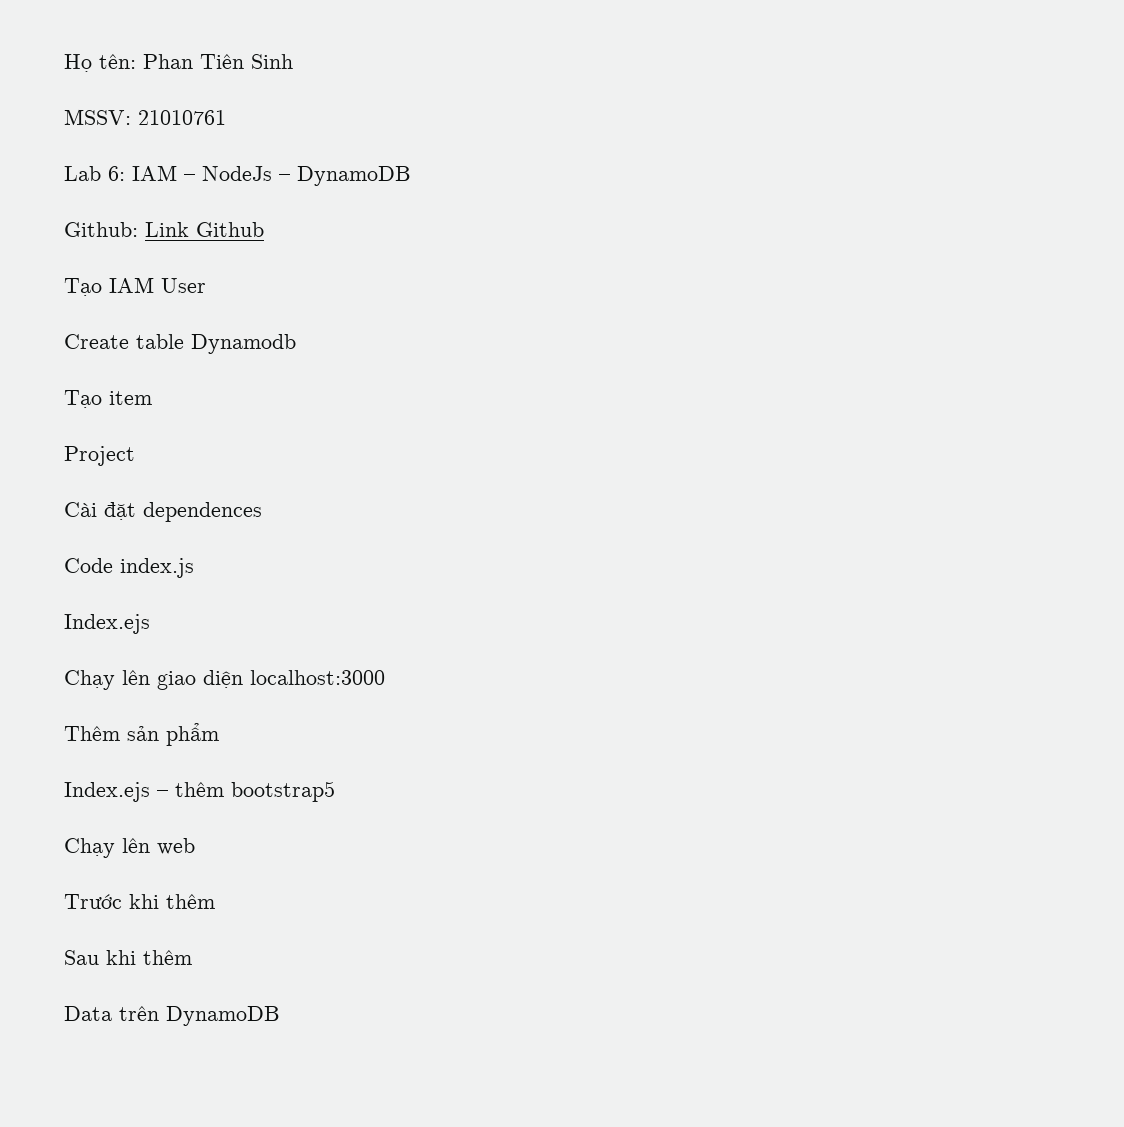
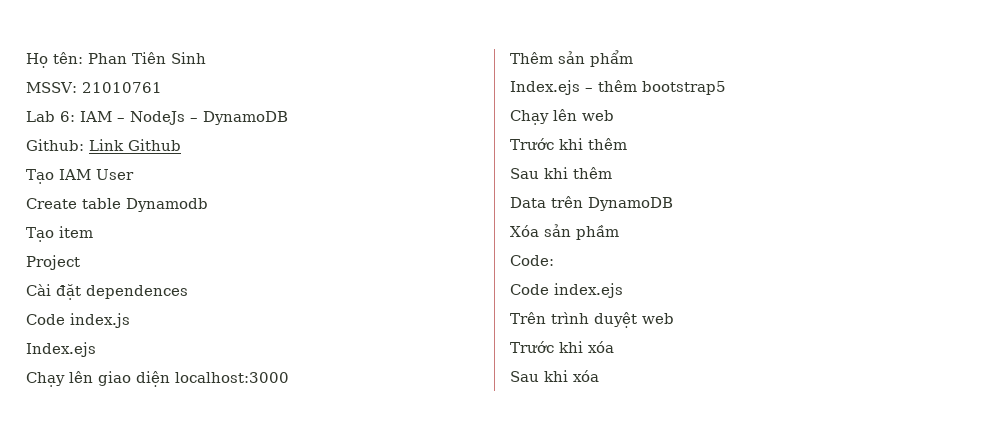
(280, 1016) none -> [510,224,619,240] [510,255,554,266] [510,283,623,298] [510,312,674,328] [510,341,614,353] [510,370,599,382] // Xóa sản phầm // Code: // Code index.ejs // Trên trình duyệt web // Trước khi xóa // Sau khi xóa

